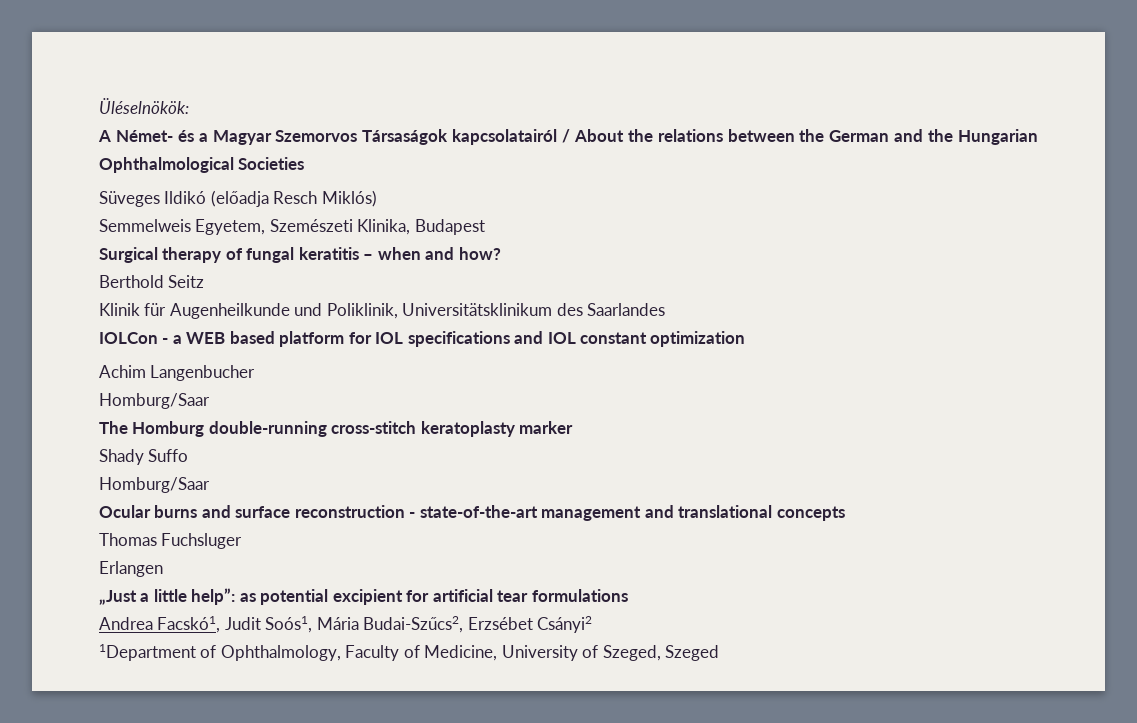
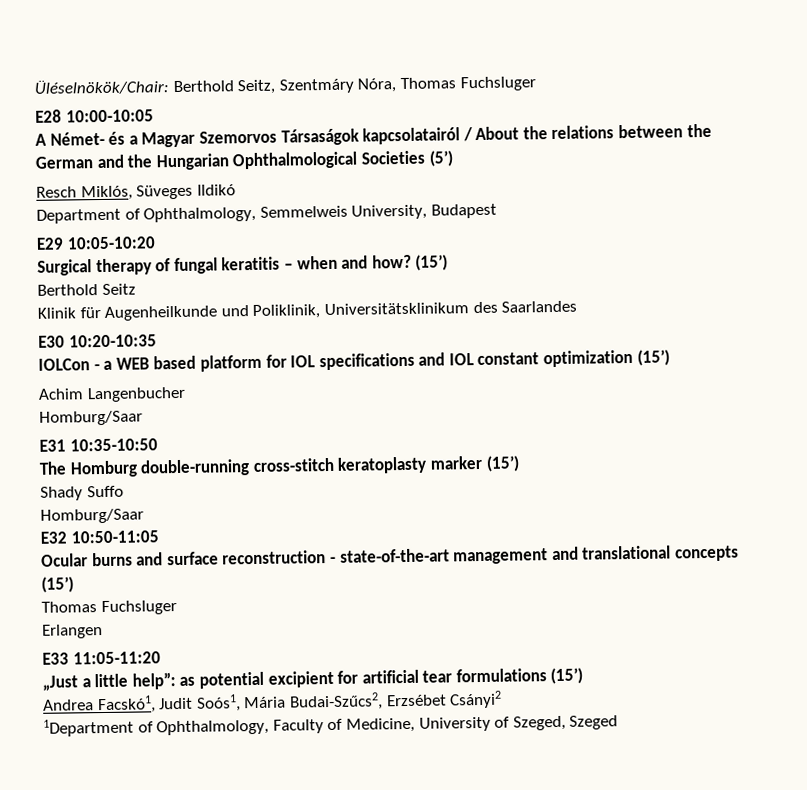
[99,98,189,114] Üléselnökök: -> [34,76,536,95] [35,109,154,123] Üléselnökök/Chair: Berthold Seitz, Szentmáry Nóra, Thomas Fuchsluger // E28 10:00-10:05
(305, 163) // -> [428,150,453,167] [36,185,133,201] (5’) // Resch Miklós,
[210,190,377,207] [99,219,411,235] (előadja Resch Miklós) // Semmelweis Egyetem, Szemészeti Klinika, -> [36,204,428,224] // Department of Ophthalmology, Semmelweis University,
(485, 227) none -> [36,236,156,250] // E29 10:05-10:20
(501, 253) none -> [415,254,449,271] (15’)
(666, 309) none -> [38,334,157,348] // E30 10:20-10:35
(746, 339) none -> [636,349,670,366] (15’)
(210, 401) none -> [39,438,158,452] // E31 10:35-10:50
(574, 427) none -> [485,455,520,472] (15’)
(210, 485) none -> [40,530,159,544] // E32 10:50-11:05
(845, 513) none -> [41,576,74,593] (15’)
(163, 569) none -> [42,651,161,665] // E33 11:05-11:20
(628, 595) none -> [550,667,584,685] (15’)

